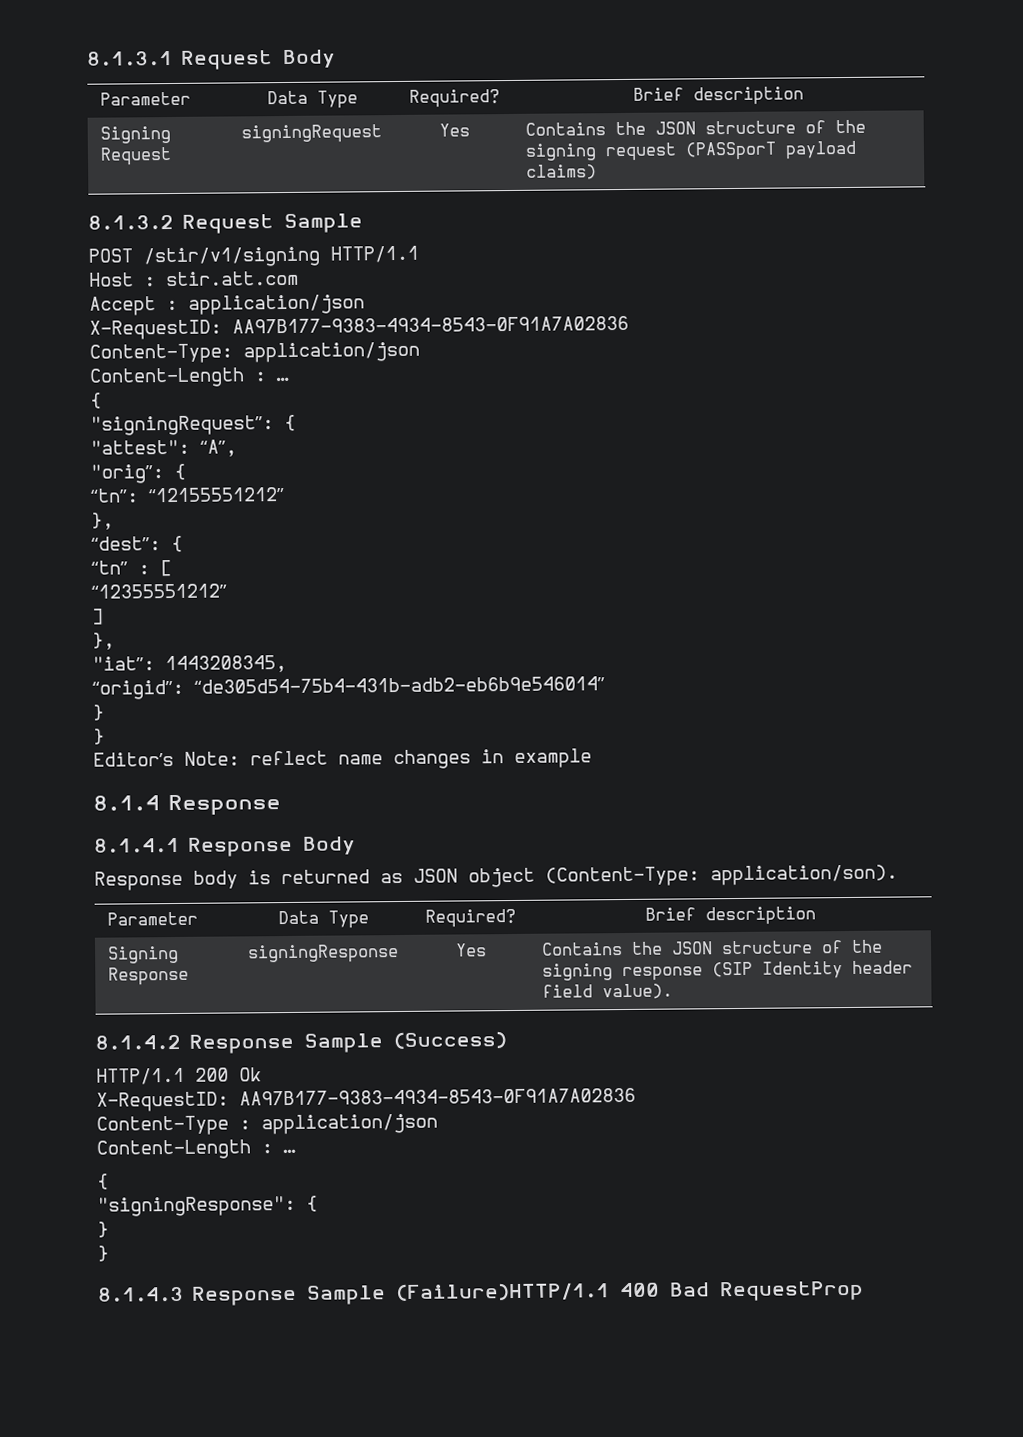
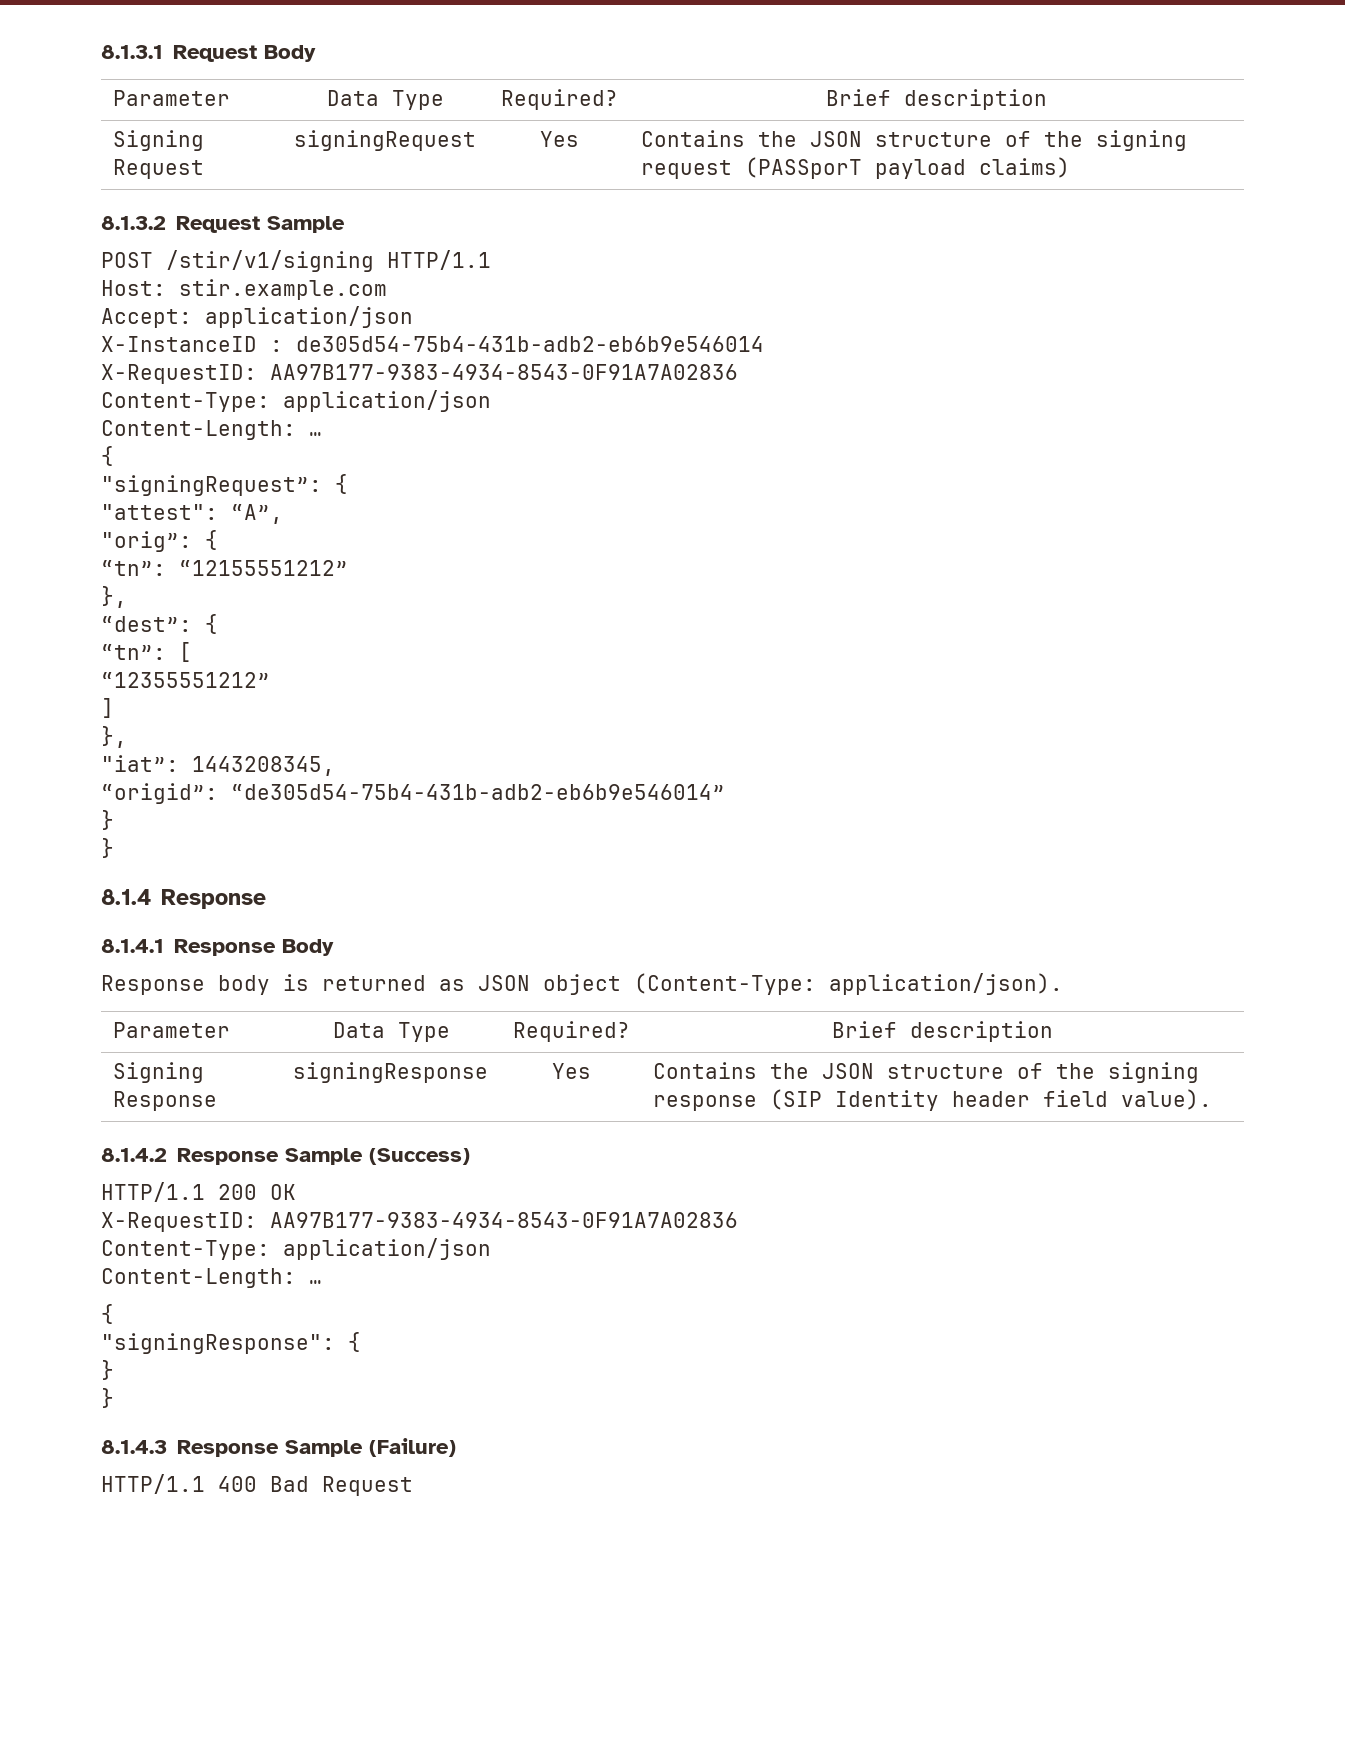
[89,270,299,287] [89,294,365,316] [89,315,629,340] [89,341,420,364] [89,367,266,388] Host : stir.att.com // Accept : application/json // X-RequestID: AA97B177-9383-4934-8543-0F91A7A02836 // Content-Type: application/json // Content-Length : -> [101,279,387,300] [101,306,413,328] [101,336,764,352] [101,364,738,384] [101,390,491,412] [101,420,296,440] Host: stir.example.com // Accept: application/json // X-InstanceID : de305d54-75b4-431b-adb2-eb6b9e546014 // X-RequestID: AA97B177-9383-4934-8543-0F91A7A02836 // Content-Type: application/json // Content-Length:
[91,560,150,575] “tn” : -> [101,644,166,660] “tn”:
[93,748,592,770] // Editor’s Note: reflect name changes in example -> (114, 848) none
[710,864,898,886] application/son). -> [829,973,1063,995] application/json).
[239,1067,262,1082] [96,1087,636,1112] [96,1113,438,1136] [96,1139,273,1160] Ok // X-RequestID: AA97B177-9383-4934-8543-0F91A7A02836 // Content-Type : application/json // Content-Length : -> [270,1184,296,1200] [101,1212,738,1232] [101,1238,491,1260] [101,1268,296,1288] OK // X-RequestID: AA97B177-9383-4934-8543-0F91A7A02836 // Content-Type: application/json // Content-Length:
[396,1282,611,1302] (Failure)HTTP/1.1 -> [369,1438,457,1457] [101,1474,205,1494] (Failure) // HTTP/1.1
[720,1280,865,1302] RequestProp -> [322,1476,413,1496] Request

